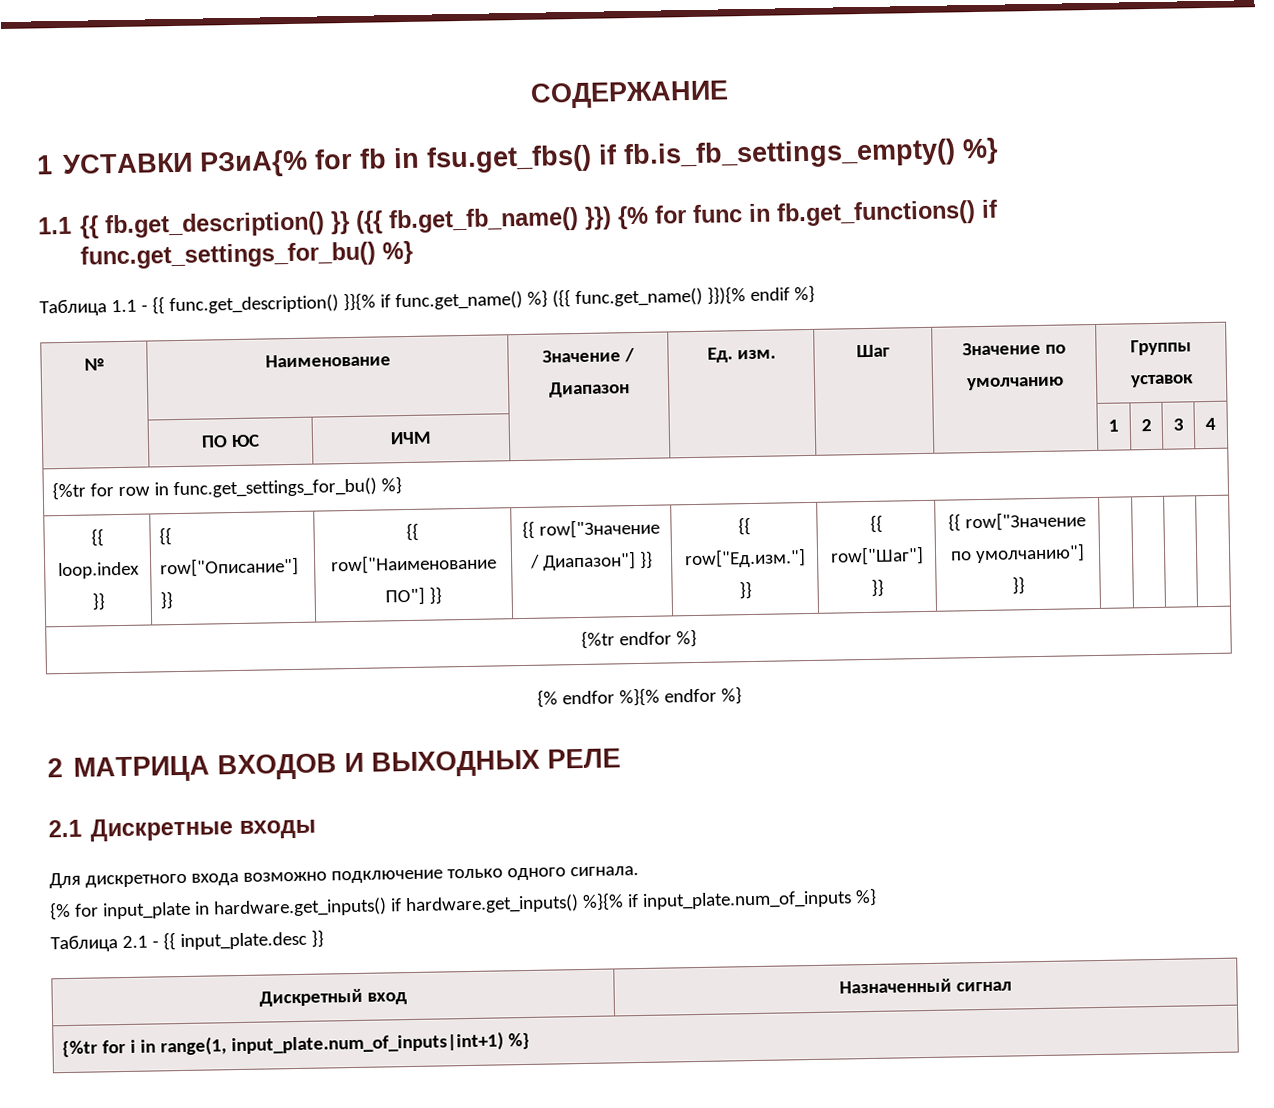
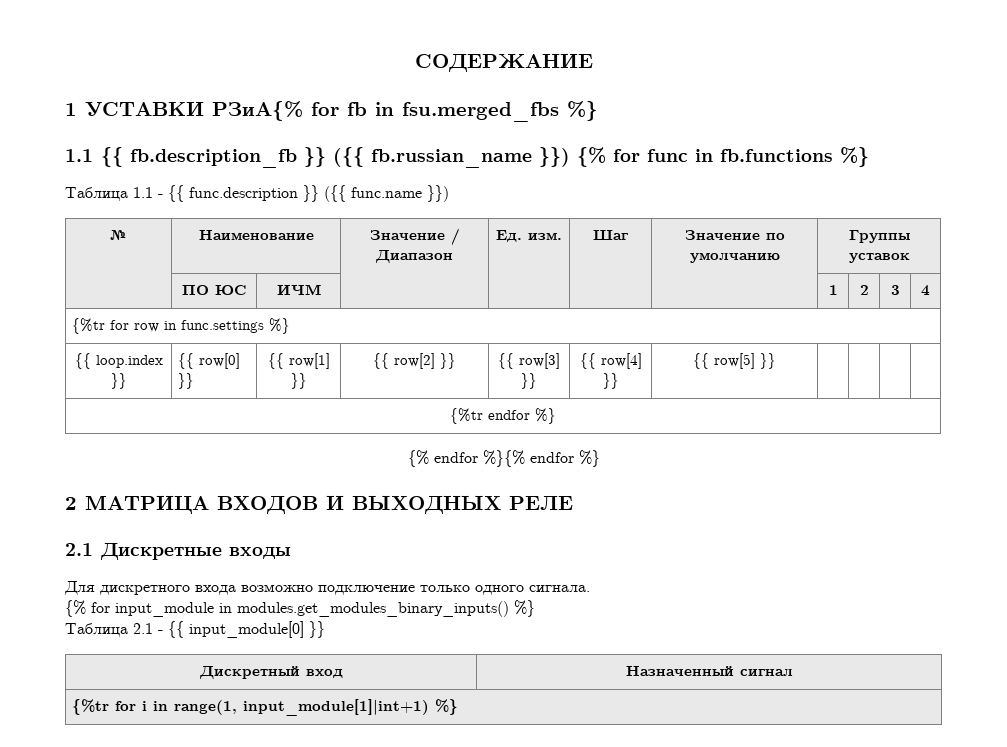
[425,138,956,174] fsu.get_fbs() if fb.is_fb_settings_empty() -> [402,102,559,122] fsu.merged_fbs
[105,206,580,239] fb.get_description() }} ({{ fb.get_fb_name() -> [130,147,532,168] fb.description_fb }} ({{ fb.russian_name
[776,199,999,227] [80,241,377,270] fb.get_functions() if func.get_settings_for_bu() -> [720,149,833,162] fb.functions
[168,284,815,315] func.get_description() }}{% if func.get_name() %} ({{ func.get_name() }}){% endif %} -> [189,185,449,202] func.description }} ({{ func.name }})
[173,477,378,499] func.get_settings_for_bu() -> [180,320,264,333] func.settings
[160,556,300,578] [160,591,174,610] [406,522,419,542] [329,553,497,575] [385,586,442,606] [522,518,660,539] [529,550,653,571] [737,517,751,536] [683,548,806,569] [738,581,752,600] [869,514,883,533] [829,546,924,566] [870,578,884,597] [948,511,1086,532] [951,543,1085,564] row["Описание"] }} | {{ row["Наименование ПО"] }} | {{ row["Значение / Диапазон"] }} | {{ row["Ед.изм."] }} | {{ row["Шаг"] }} | {{ row["Значение по умолчанию"] -> [198,353,240,369] [177,373,194,389] [267,353,330,369] [290,373,307,389] [373,353,456,369] [498,353,560,369] [521,373,537,389] [579,353,642,369] [602,373,619,389] [692,353,755,369] row[0] }} | {{ row[1] }} | {{ row[2] }} | {{ row[3] }} | {{ row[4] }} | {{ row[5]
[102,890,852,920] input_plate in hardware.get_inputs() if hardware.get_inputs() %}{% if input_plate.num_of_inputs -> [115,601,509,617] input_module in modules.get_modules_binary_inputs()
[179,931,307,951] input_plate.desc -> [189,621,304,638] input_module[0]
[231,1031,505,1055] input_plate.num_of_inputs|int+1) -> [242,699,429,716] input_module[1]|int+1)

